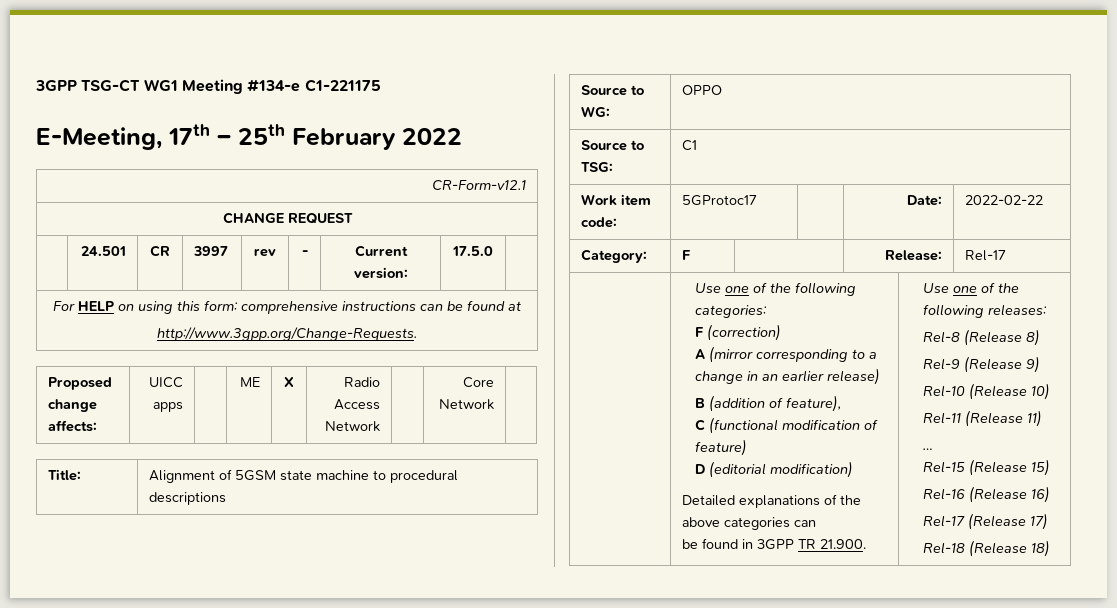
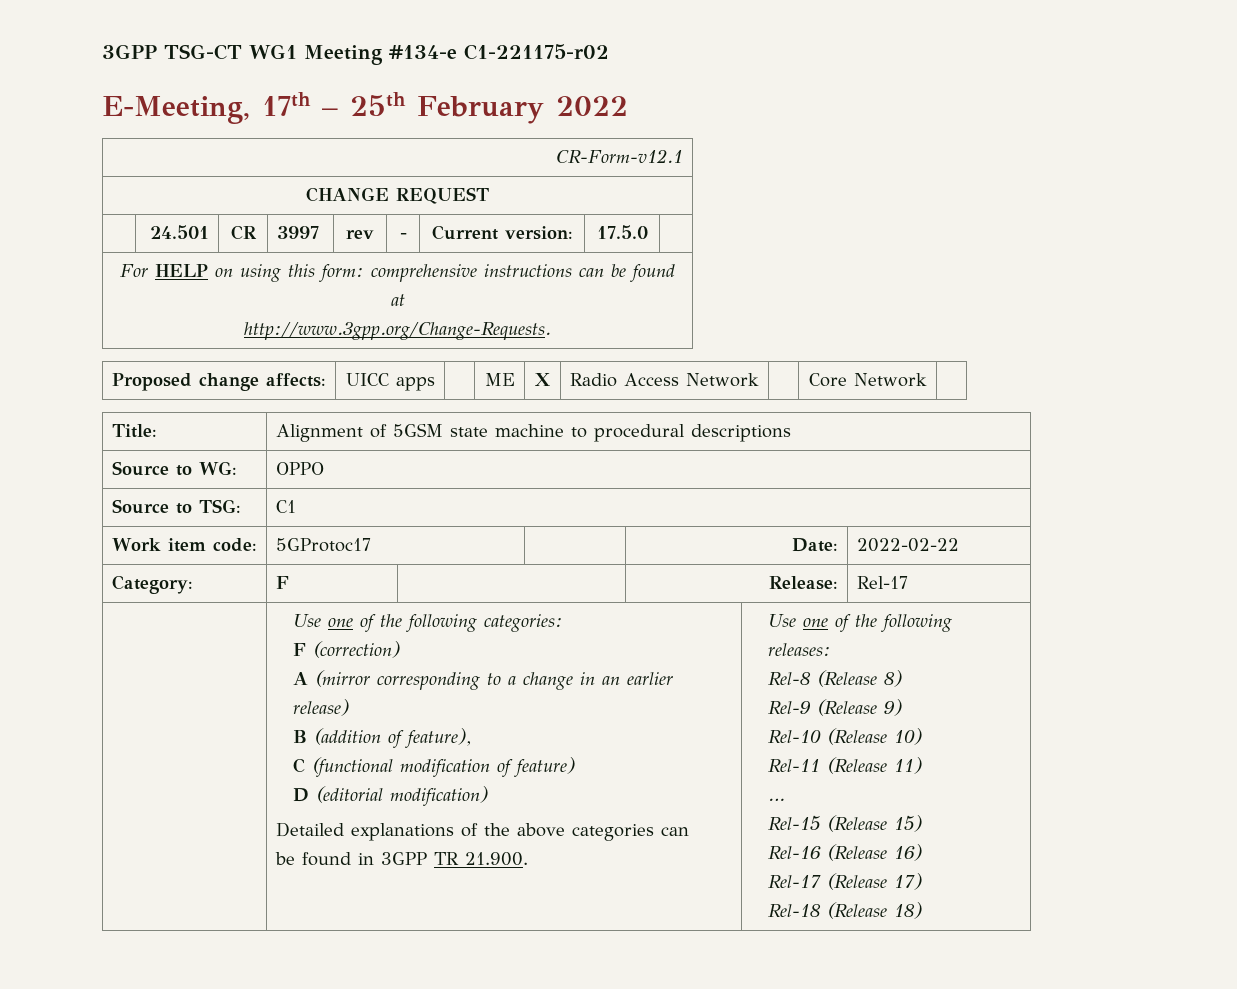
[304,79,381,92] C1-221175 -> [464,44,609,60] C1-221175-r02

